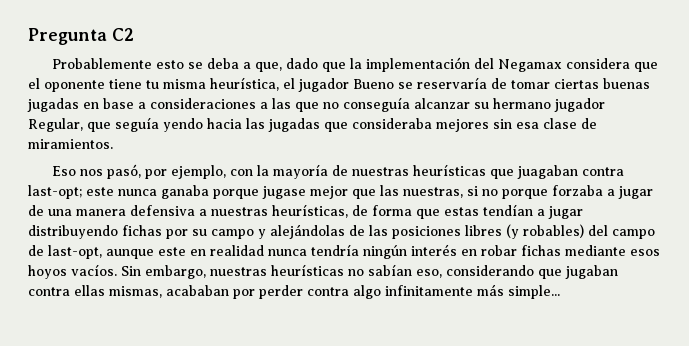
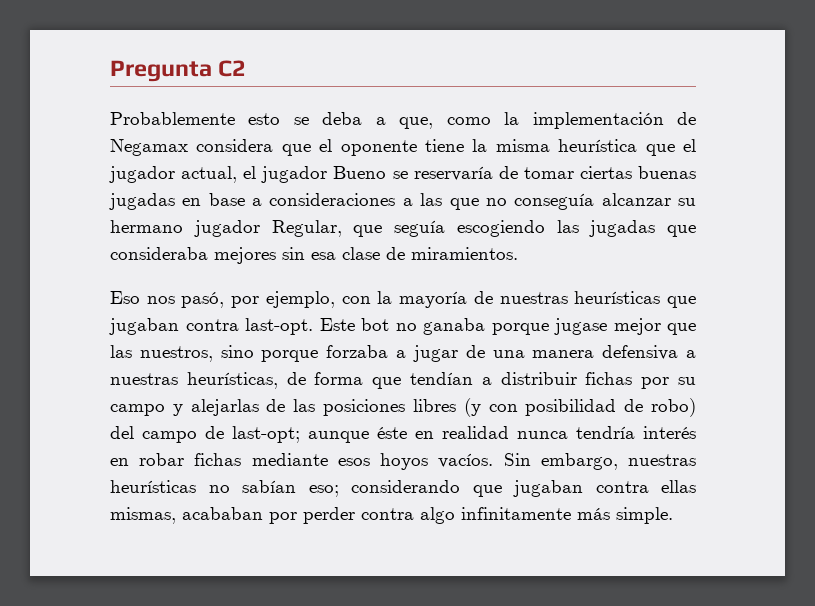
[285,58,346,72] dado que -> [446,117,491,125] como
[473,58,494,69] del -> [677,112,697,125] de
[146,77,279,91] tu misma heurística, -> [472,139,696,156] [109,166,238,183] la misma heurística que el jugador actual,
[163,118,242,132] yendo hacia -> [456,220,545,237] escogiendo
[516,165,624,179] [28,185,157,199] juagaban contra last-opt; este nunca -> [109,318,417,335] jugaban contra last-opt. Este bot no
[403,186,498,198] nuestras, si no -> [139,345,254,362] nuestros, sino
[444,207,479,216] estas -> (402, 383) none
[548,206,583,219] [28,225,118,239] jugar distribuyendo -> [500,372,577,385] distribuir
[270,224,345,239] alejándolas -> [190,399,259,416] alejarlas
[523,224,655,239] [28,245,186,259] robables) del campo de last-opt, aunque este -> [488,398,696,417] [110,426,407,443] con posibilidad de robo) del campo de last-opt; aunque éste
[363,245,407,259] ningún -> (635, 432) none
[416,269,442,278] eso, -> [308,485,339,497] eso;
[508,285,560,299] simple... -> [616,507,673,524] simple.

